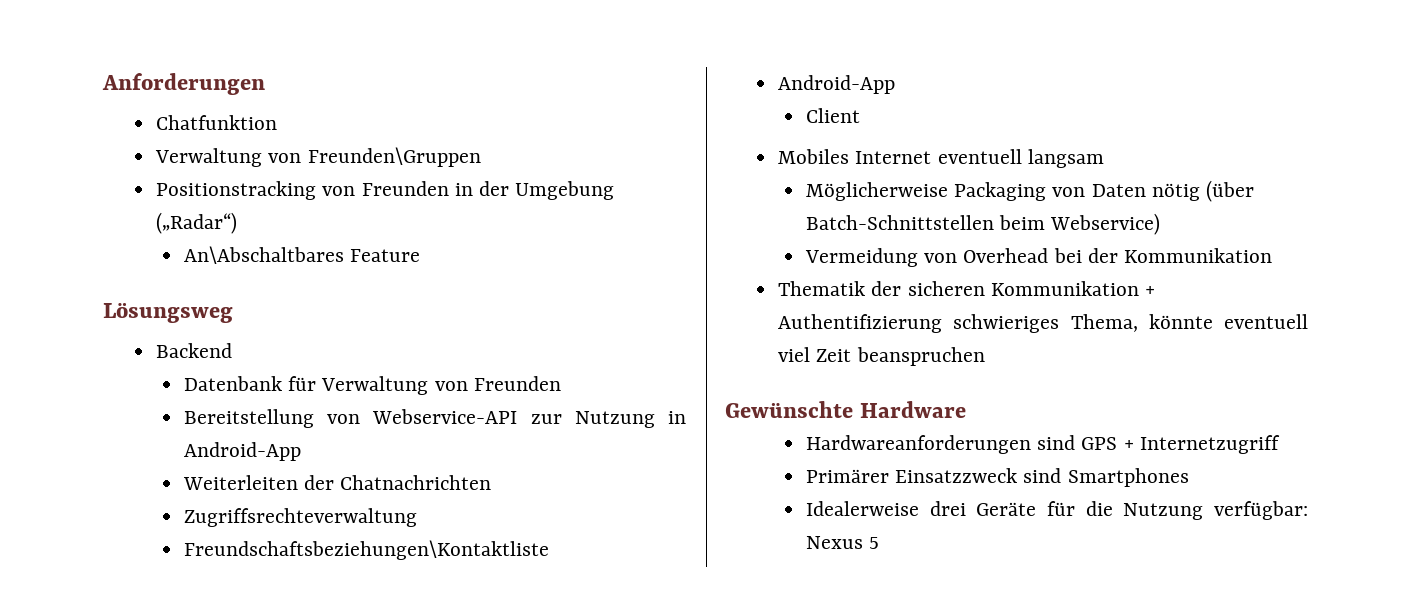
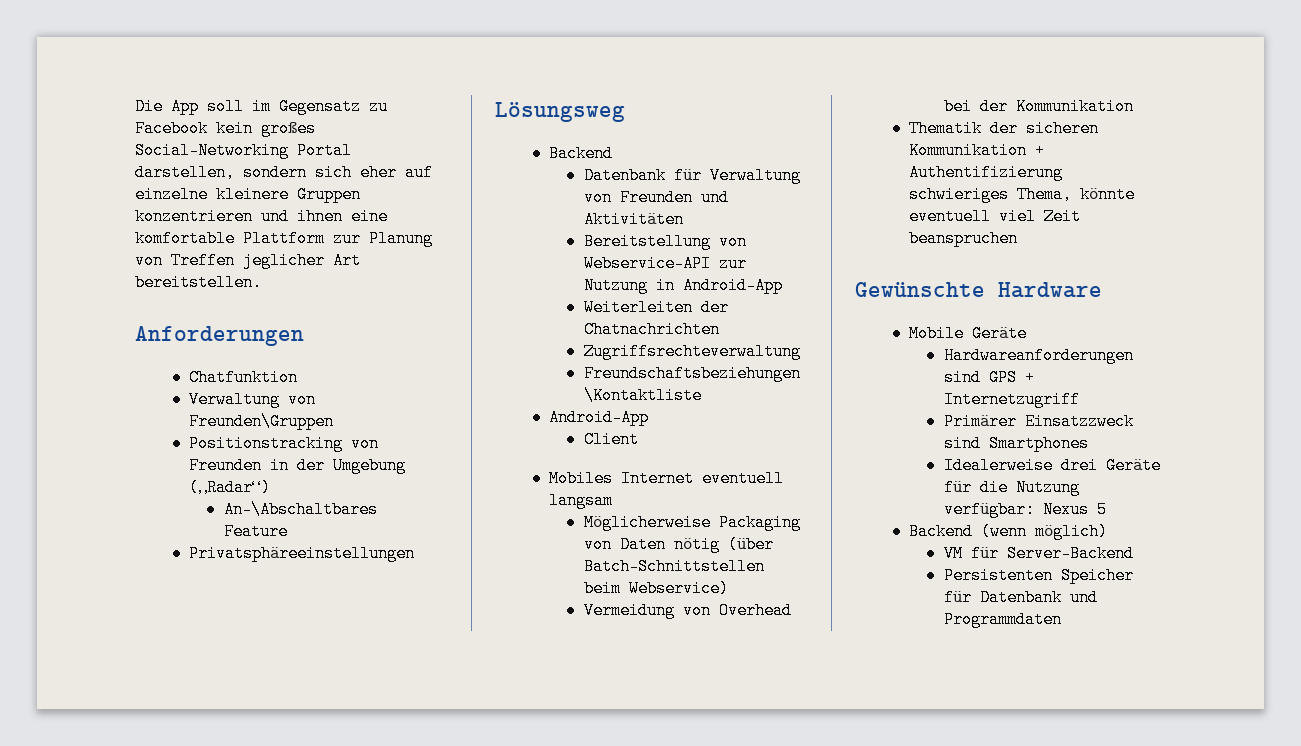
(102, 84) none -> [135,98,388,115] [135,120,316,137] [135,142,352,159] [135,164,433,181] [135,186,361,203] [135,208,388,225] [135,230,433,247] [135,252,361,269] [135,274,262,291] Die App soll im Gegensatz zu Facebook kein großes Social-Networking Portal darstellen, sondern sich eher auf einzelne kleinere Gruppen konzentrieren und ihnen eine komfortable Plattform zur Planung von Treffen jeglicher Art bereitstellen. //
[184,246,345,264] An\Abschaltbares -> [223,501,378,518] An-\Abschaltbares
(421, 255) none -> [189,545,416,562] // Privatsphäreeinstellungen
(561, 383) none -> [700,189,729,206] [583,211,684,228] und Aktivitäten
(966, 409) none -> [909,325,1028,342] // Mobile Geräte
(880, 543) none -> [909,523,1109,540] [943,545,1134,562] [943,567,1134,584] [943,589,1098,606] [943,611,1062,628] // Backend (wenn möglich) // VM für Server-Backend // Persistenten Speicher für Datenbank und Programmdaten

